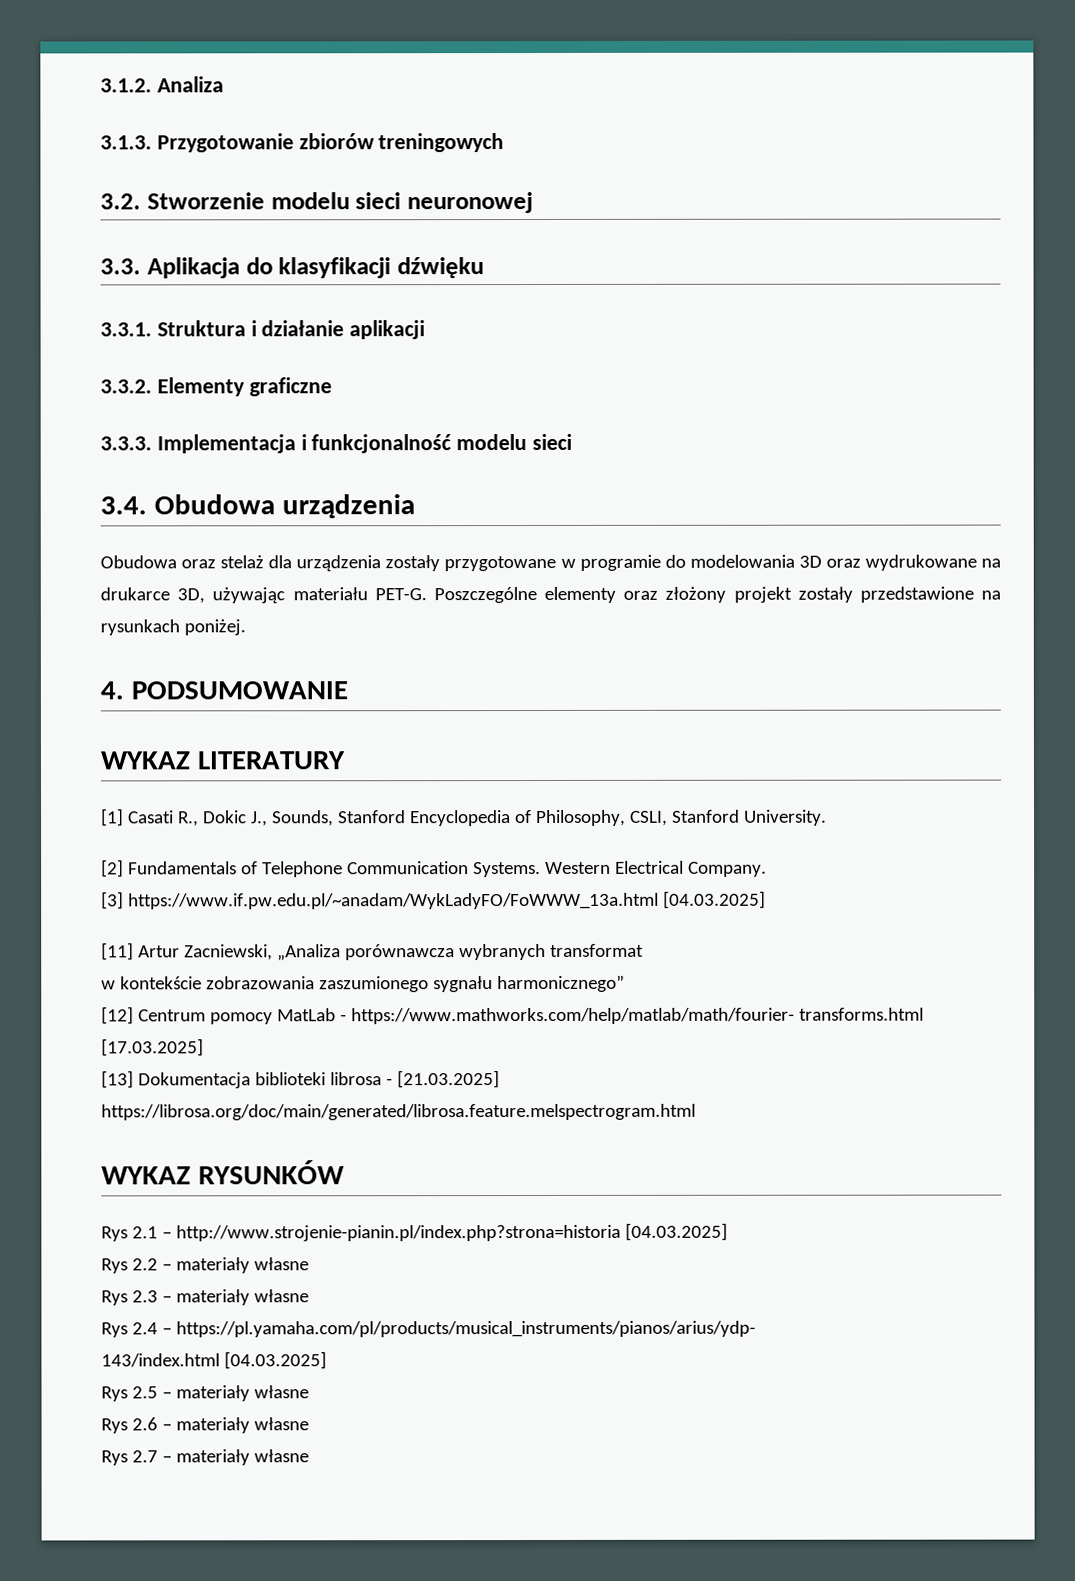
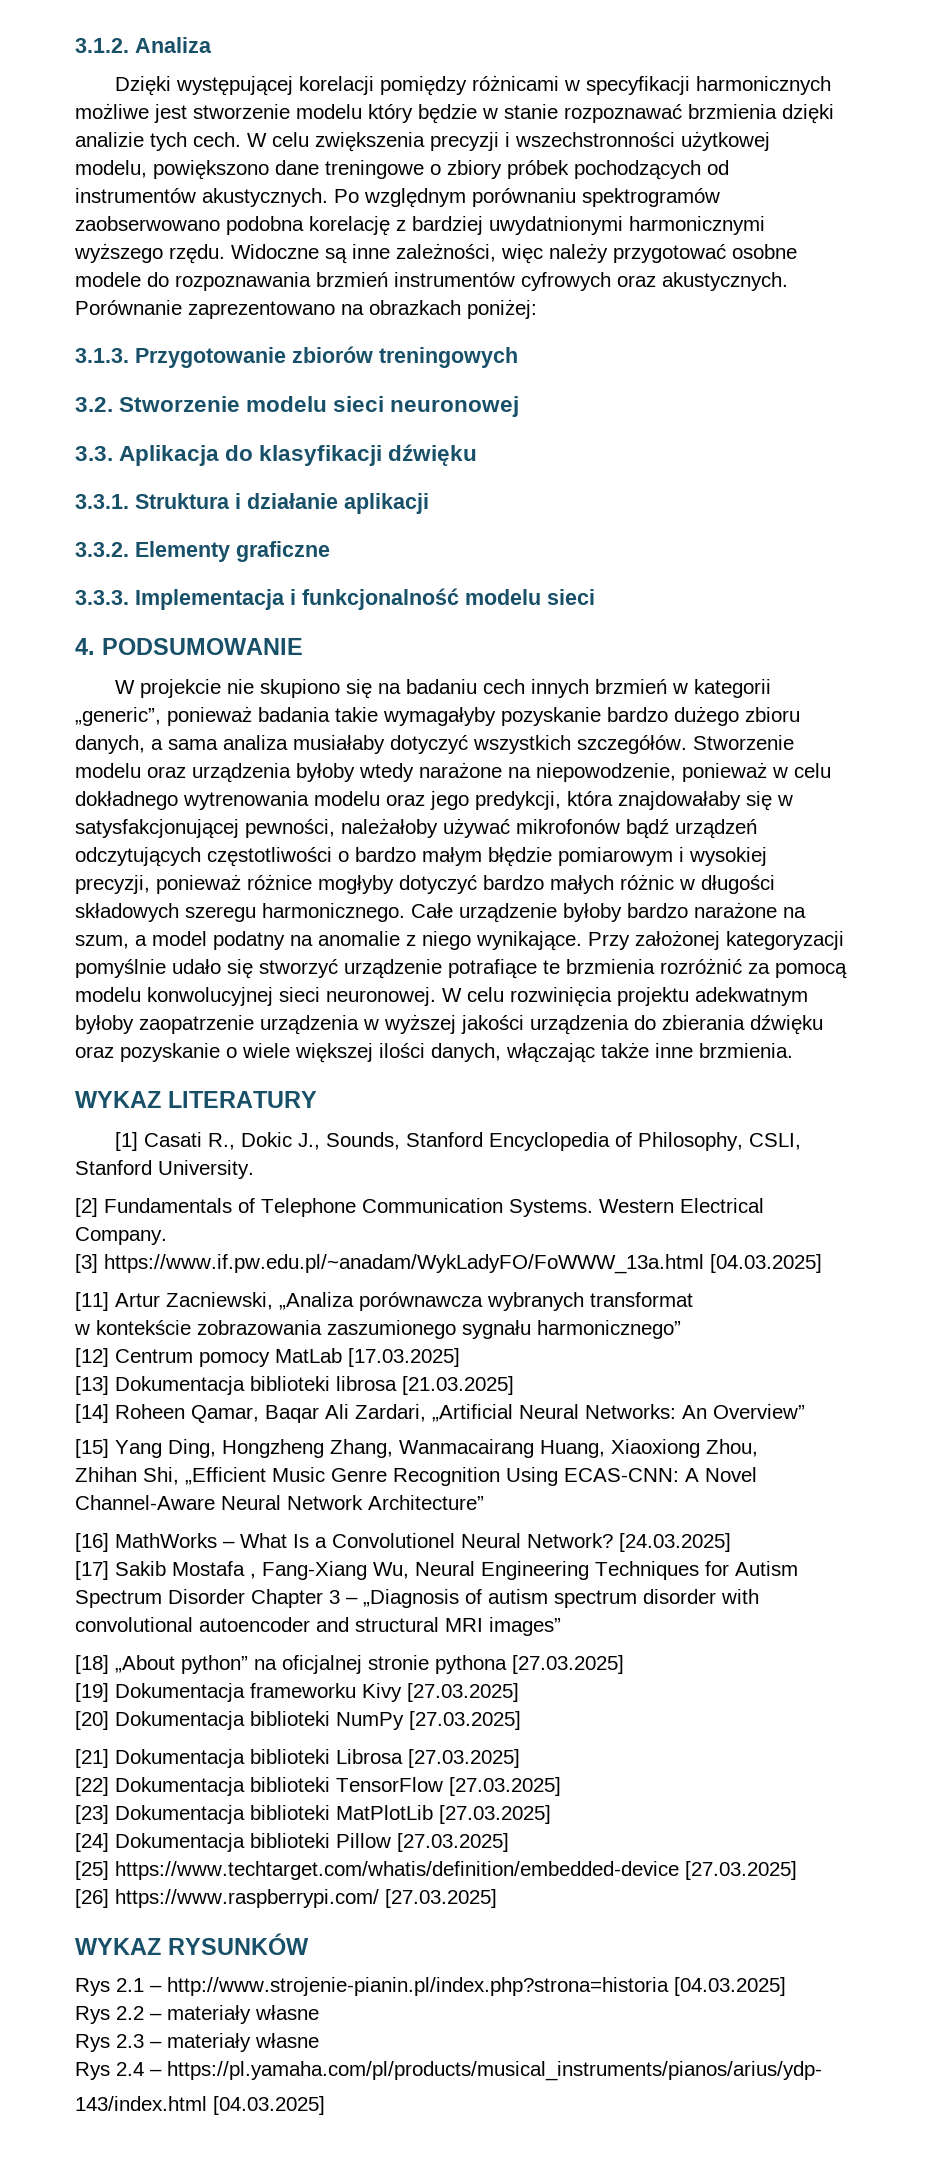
(224, 84) none -> [115,75,832,96] [75,103,834,124] [75,131,770,152] [75,160,729,180] [75,188,720,208] [75,216,765,236] [74,243,797,264] [75,272,788,291] [75,299,537,319] // Dzięki występującej korelacji pomiędzy różnicami w specyfikacji harmonicznych możliwe jest stworzenie modelu który będzie w stanie rozpoznawać brzmienia dzięki analizie tych cech. W celu zwiększenia precyzji i wszechstronności użytkowej modelu, powiększono dane treningowe o zbiory próbek pochodzących od instrumentów akustycznych. Po względnym porównaniu spektrogramów zaobserwowano podobna korelację z bardziej uwydatnionymi harmonicznymi wyższego rzędu. Widoczne są inne zależności, więc należy przygotować osobne modele do rozpoznawania brzmień instrumentów cyfrowych oraz akustycznych. Porównanie zaprezentowano na obrazkach poniżej:
[100,494,415,519] [100,554,1001,572] [100,586,1001,604] [100,619,246,636] [100,681,348,700] 3.4. Obudowa urządzenia // Obudowa oraz stelaż dla urządzenia zostały przygotowane w programie do modelowania 3D oraz wydrukowane na drukarce 3D, używając materiału PET-G. Poszczególne elementy oraz złożony projekt zostały przedstawione na rysunkach poniżej. // 4. PODSUMOWANIE -> [75,638,303,655] [115,679,772,699] [75,706,800,726] [75,735,794,754] [75,762,831,783] [75,791,793,811] [75,818,757,839] [75,847,767,867] [75,874,775,894] [75,902,806,923] [75,930,844,951] [75,958,847,979] [75,987,808,1007] [75,1014,823,1035] [75,1042,793,1063] 4. PODSUMOWANIE // W projekcie nie skupiono się na badaniu cech innych brzmień w kategorii „generic”, ponieważ badania takie wymagałyby pozyskanie bardzo dużego zbioru danych, a sama analiza musiałaby dotyczyć wszystkich szczegółów. Stworzenie modelu oraz urządzenia byłoby wtedy narażone na niepowodzenie, ponieważ w celu dokładnego wytrenowania modelu oraz jego predykcji, która znajdowałaby się w satysfakcjonującej pewności, należałoby używać mikrofonów bądź urządzeń odczytujących częstotliwości o bardzo małym błędzie pomiarowym i wysokiej precyzji, ponieważ różnice mogłyby dotyczyć bardzo małych różnic w długości składowych szeregu harmonicznego. Całe urządzenie byłoby bardzo narażone na szum, a model podatny na anomalie z niego wynikające. Przy założonej kategoryzacji pomyślnie udało się stworzyć urządzenie potrafiące te brzmienia rozróżnić za pomocą modelu konwolucyjnej sieci neuronowej. W celu rozwinięcia projektu adekwatnym byłoby zaopatrzenie urządzenia w wyższej jakości urządzenia do zbierania dźwięku oraz pozyskanie o wiele większej ilości danych, włączając także inne brzmienia.
[339,1007,924,1025] - https://www.mathworks.com/help/matlab/math/fourier- transforms.html -> (342, 1355) none
[385,1070,500,1089] [101,1103,696,1121] - [21.03.2025] https://librosa.org/doc/main/generated/librosa.feature.melspectrogram.html -> [402,1376,514,1395] [75,1404,805,1423] [75,1439,758,1458] [75,1467,757,1486] [75,1495,484,1510] [75,1533,731,1552] [75,1561,798,1580] [75,1589,759,1608] [75,1617,561,1636] [75,1655,624,1674] [75,1683,519,1702] [75,1711,521,1730] [75,1749,520,1768] [75,1777,561,1796] [75,1805,551,1824] [75,1833,509,1852] [75,1861,797,1880] [75,1889,497,1908] [21.03.2025] // [14] Roheen Qamar, Baqar Ali Zardari, „Artificial Neural Networks: An Overview” // [15] Yang Ding, Hongzheng Zhang, Wanmacairang Huang, Xiaoxiong Zhou, // Zhihan Shi, „Efficient Music Genre Recognition Using ECAS-CNN: A Novel Channel-Aware Neural Network Architecture” // [16] MathWorks – What Is a Convolutionel Neural Network? [24.03.2025] // [17] Sakib Mostafa , Fang-Xiang Wu, Neural Engineering Techniques for Autism Spectrum Disorder Chapter 3 – „Diagnosis of autism spectrum disorder with convolutional autoencoder and structural MRI images” // [18] „About python” na oficjalnej stronie pythona [27.03.2025] // [19] Dokumentacja frameworku Kivy [27.03.2025] // [20] Dokumentacja biblioteki NumPy [27.03.2025] // [21] Dokumentacja biblioteki Librosa [27.03.2025] // [22] Dokumentacja biblioteki TensorFlow [27.03.2025] // [23] Dokumentacja biblioteki MatPlotLib [27.03.2025] // [24] Dokumentacja biblioteki Pillow [27.03.2025] // [25] https://www.techtarget.com/whatis/definition/embedded-device [27.03.2025] // [26] https://www.raspberrypi.com/ [27.03.2025]
[101,1385,309,1402] [101,1417,309,1434] [101,1449,309,1466] // Rys 2.5 – materiały własne // Rys 2.6 – materiały własne // Rys 2.7 – materiały własne -> (325, 2105) none

